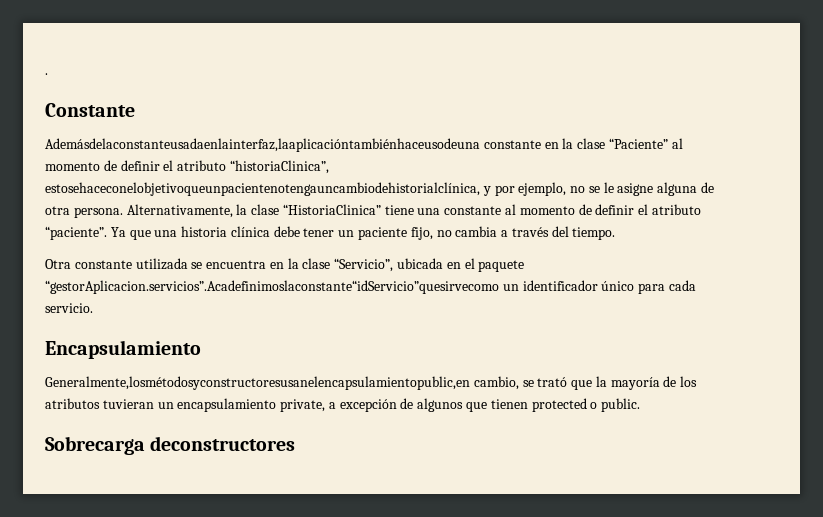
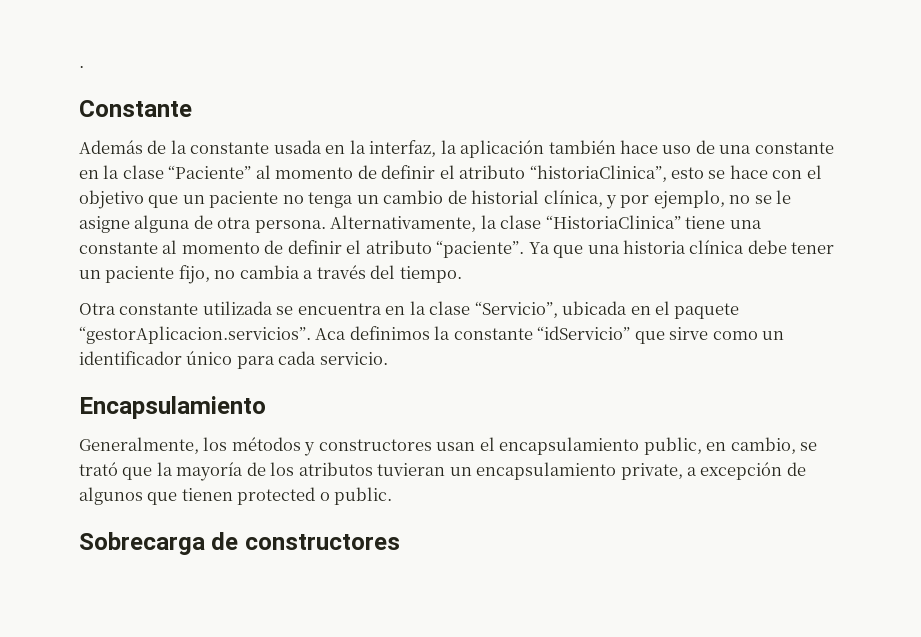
[45,138,480,152] Ademásdelaconstanteusadaenlainterfaz,laaplicacióntambiénhaceusodeuna -> [79,140,752,158] Además de la constante usada en la interfaz, la aplicación también hace uso de una
[45,182,480,196] estosehaceconelobjetivoqueunpacientenotengauncambiodehistorialclínica, -> [671,165,822,179] [79,190,603,209] esto se hace con el objetivo que un paciente no tenga un cambio de historial clínica,
[45,280,499,294] “gestorAplicacion.servicios”.Acadefinimoslaconstante“idServicio”quesirvecomo -> [79,326,758,344] “gestorAplicacion.servicios”. Aca definimos la constante “idServicio” que sirve como
[45,376,470,390] Generalmente,losmétodosyconstructoresusanelencapsulamientopublic,en -> [79,437,727,456] Generalmente, los métodos y constructores usan el encapsulamiento public, en
[150,436,296,451] deconstructores -> [211,532,400,550] de constructores

